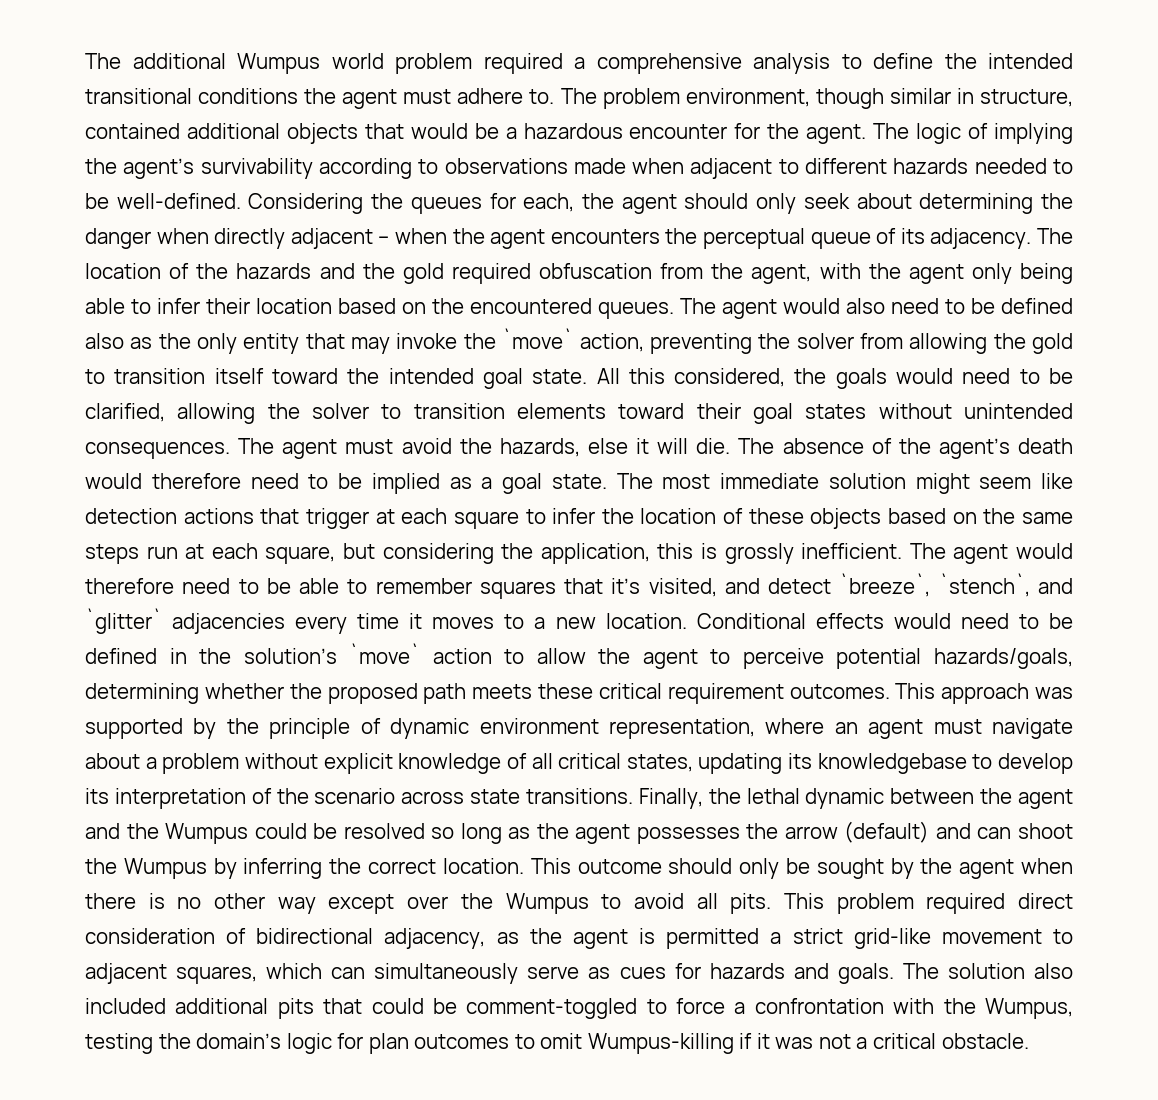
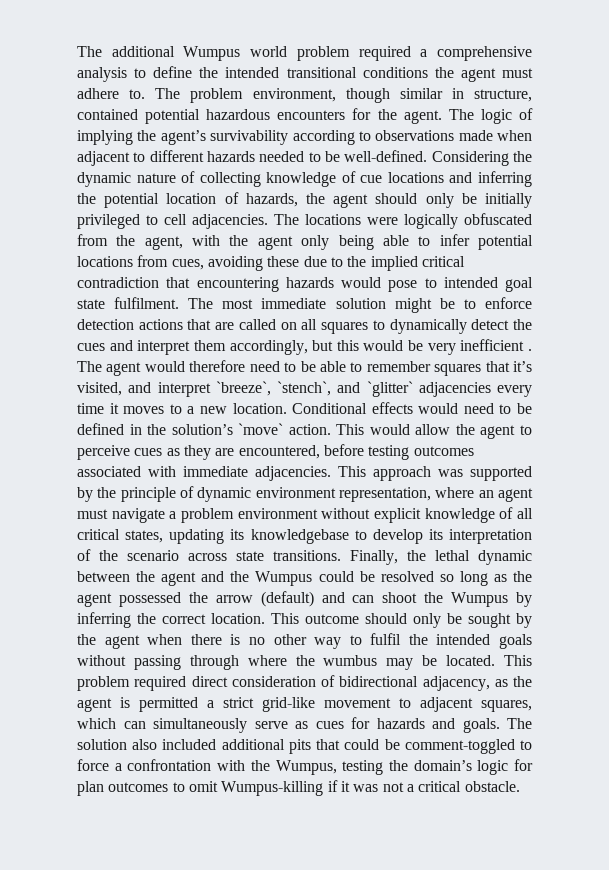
[186,123,728,144] additional objects that would be a hazardous encounter -> [145,109,346,124] potential hazardous encounters
[410,193,1073,214] [85,228,1074,249] [85,263,652,284] queues for each, the agent should only seek about determining the danger when directly adjacent – when the agent encounters the perceptual queue of its adjacency. The location of the hazards and the gold required obfuscation -> [77,171,532,187] [77,192,532,208] [77,213,532,229] dynamic nature of collecting knowledge of cue locations and inferring the potential location of hazards, the agent should only be initially privileged to cell adjacencies. The locations were logically obfuscated
[206,298,1073,319] [85,328,1074,354] [85,368,1073,389] [85,403,1074,424] [85,438,1073,459] [85,473,607,494] their location based on the encountered queues. The agent would also need to be defined also as the only entity that may invoke the `move` action, preventing the solver from allowing the gold to transition itself toward the intended goal state. All this considered, the goals would need to be clarified, allowing the solver to transition elements toward their goal states without unintended consequences. The agent must avoid the hazards, else it will die. The absence of the agent’s death would therefore need to be implied as a goal state. -> [478,235,533,250] [77,255,465,271] [77,277,533,292] [77,297,180,309] potential locations from cues, avoiding these due to the implied critical contradiction that encountering hazards would pose to intended goal state fulfilment.
[979,473,1073,489] [85,508,1073,529] [85,543,903,564] seem like detection actions that trigger at each square to infer the location of these objects based on the same steps run at each square, but considering the application, this is grossly inefficient. -> [439,297,532,309] [77,319,532,334] [77,339,532,355] be to enforce detection actions that are called on all squares to dynamically detect the cues and interpret them accordingly, but this would be very inefficient .
[768,578,832,594] detect -> [157,382,211,397] interpret
[432,648,525,664] action to -> [288,424,410,435] action. This would
[836,648,1073,669] [85,683,890,704] potential hazards/goals, determining whether the proposed path meets these critical requirement outcomes. -> [134,444,474,460] [77,466,331,481] cues as they are encountered, before testing outcomes associated with immediate adjacencies.
[85,753,140,769] about -> (165, 515) none
(240, 763) none -> [237,508,318,519] environment
[636,827,740,844] possesses -> [118,592,181,607] possessed
[328,893,772,914] except over the Wumpus to avoid all pits. -> [349,633,532,649] [77,655,496,670] to fulfil the intended goals without passing through where the wumbus may be located.

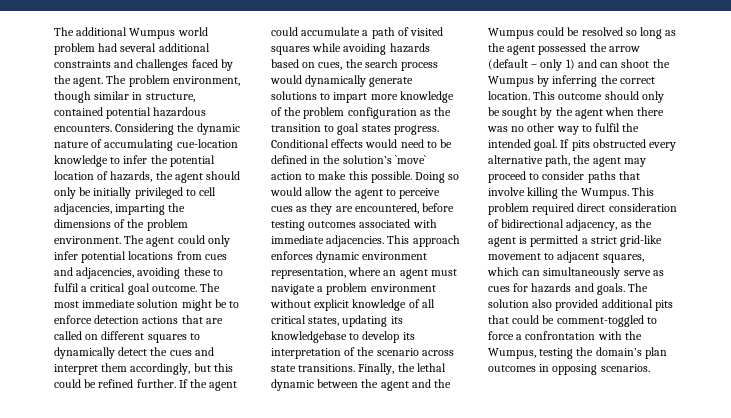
[358,46,532,61] [77,66,533,82] [77,88,146,99] required a comprehensive analysis to define the intended transitional conditions the agent must adhere to. -> [98,43,210,52] [54,59,233,71] [54,75,104,87] had several additional constraints and challenges faced by the agent.
[277,108,533,124] [77,130,532,145] [77,150,428,166] encounters for the agent. The logic of implying the agent’s survivability according to observations made when adjacent to different hazards needed to be well-defined. -> [54,125,112,132] encounters.
[199,171,532,187] collecting knowledge of cue locations and inferring -> [104,139,238,151] [54,155,148,167] accumulating cue-location knowledge to infer
[192,213,532,229] [77,234,533,250] [77,255,465,271] [77,277,533,292] [77,297,180,309] adjacencies. The locations were logically obfuscated from the agent, with the agent only being able to infer potential locations from cues, avoiding these due to the implied critical contradiction that encountering hazards would pose to intended goal state fulfilment. -> [54,203,186,215] [54,219,188,231] [54,235,230,247] [54,251,227,263] [54,267,223,279] [54,283,197,295] adjacencies, imparting the dimensions of the problem environment. The agent could only infer potential locations from cues and adjacencies, avoiding these to fulfil a critical goal outcome.
[301,319,318,330] all -> [101,331,145,340] different
[363,339,532,355] [77,360,532,376] [77,381,532,397] [77,403,287,414] would be very inefficient . The agent would therefore need to be able to remember squares that it’s visited, and interpret `breeze`, `stench`, and `glitter` adjacencies every time it moves to a new location. -> [54,379,238,391] [271,27,444,39] [271,43,430,55] [271,59,439,71] [270,75,414,87] [271,91,454,103] [271,107,452,119] [271,123,439,135] could be refined further. If the agent could accumulate a path of visited squares while avoiding hazards based on cues, the search process would dynamically generate solutions to impart more knowledge of the problem configuration as the transition to goal states progress.
[288,424,365,435] action. This -> [271,171,460,183] action to make this possible. Doing so
[438,466,532,481] [77,486,194,502] was supported by the principle of -> [271,251,313,260] enforces
[260,591,314,607] (default) -> [488,59,575,71] (default – only 1)
[230,634,241,645] is -> [487,126,508,132] was
[498,634,532,649] [77,655,496,670] goals without passing through where the wumbus may be located. -> [534,139,677,151] [488,155,646,167] [488,171,640,183] [488,187,629,199] goal. If pits obstructed every alternative path, the agent may proceed to consider paths that involve killing the Wumpus.
[162,739,217,750] included -> [555,299,599,311] provided
[477,759,533,775] [77,780,520,796] logic for plan outcomes to omit Wumpus-killing if it was not a critical obstacle. -> [644,347,667,359] [488,364,650,375] plan outcomes in opposing scenarios.

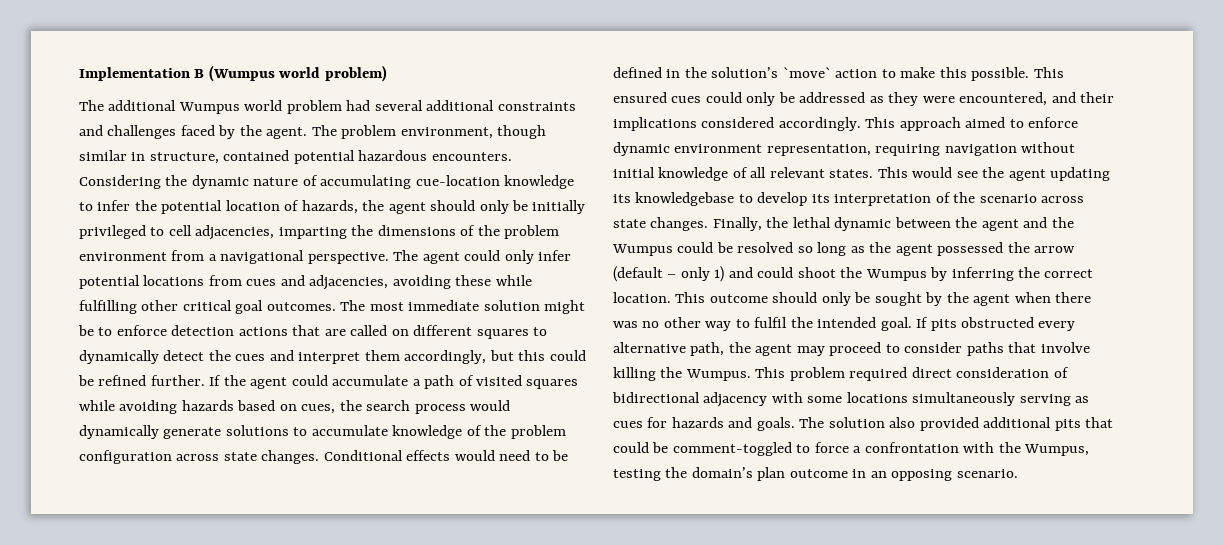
(54, 31) none -> [79,65,387,82] Implementation B (Wumpus world problem) //
[54,236,121,244] environment. -> [79,250,389,264] environment from a navigational perspective.
[212,269,223,276] [54,283,88,292] to fulfil a -> [495,275,532,286] [79,300,179,314] while fulfilling other
[151,285,197,292] outcome. -> [266,302,336,311] outcomes.
[333,92,398,103] impart more -> [311,425,388,436] accumulate
[419,107,452,116] [271,123,439,135] as the transition to goal states progress. -> [176,450,320,464] across state changes.
[415,172,460,183] [270,187,441,199] [271,203,455,215] [271,219,437,231] [271,235,460,247] [271,251,428,263] [271,267,457,279] [271,283,436,295] [270,299,435,311] [271,315,340,326] Doing so would allow the agent to perceive cues as they are encountered, before testing outcomes associated with immediate adjacencies. This approach enforces dynamic environment representation, where an agent must navigate a problem environment without explicit knowledge of all critical states, -> [1033,67,1064,78] [613,92,1115,106] [613,117,1079,131] [613,142,1076,156] [613,167,1046,181] This ensured cues could only be addressed as they were encountered, and their implications considered accordingly. This approach aimed to enforce dynamic environment representation, requiring navigation without initial knowledge of all relevant states. This would see the agent
[298,364,356,372] transitions. -> [650,217,709,231] changes.
[600,62,619,68] can -> [757,267,794,278] could
[566,219,652,231] [488,235,663,247] [488,251,644,263] [487,267,651,279] adjacency, as the agent is permitted a strict grid-like movement to adjacent squares, which can simultaneously serve -> [703,392,1071,407] adjacency with some locations simultaneously serving
[488,364,650,375] outcomes in opposing scenarios. -> [789,469,1018,481] outcome in an opposing scenario.

